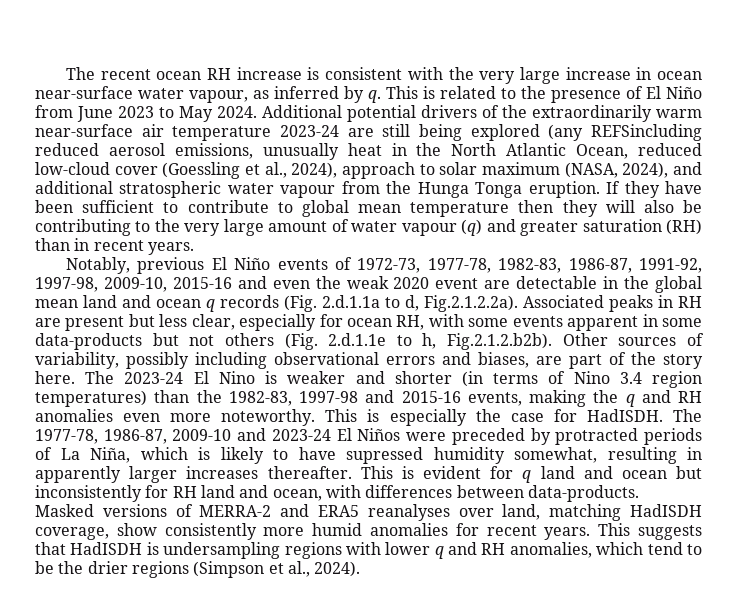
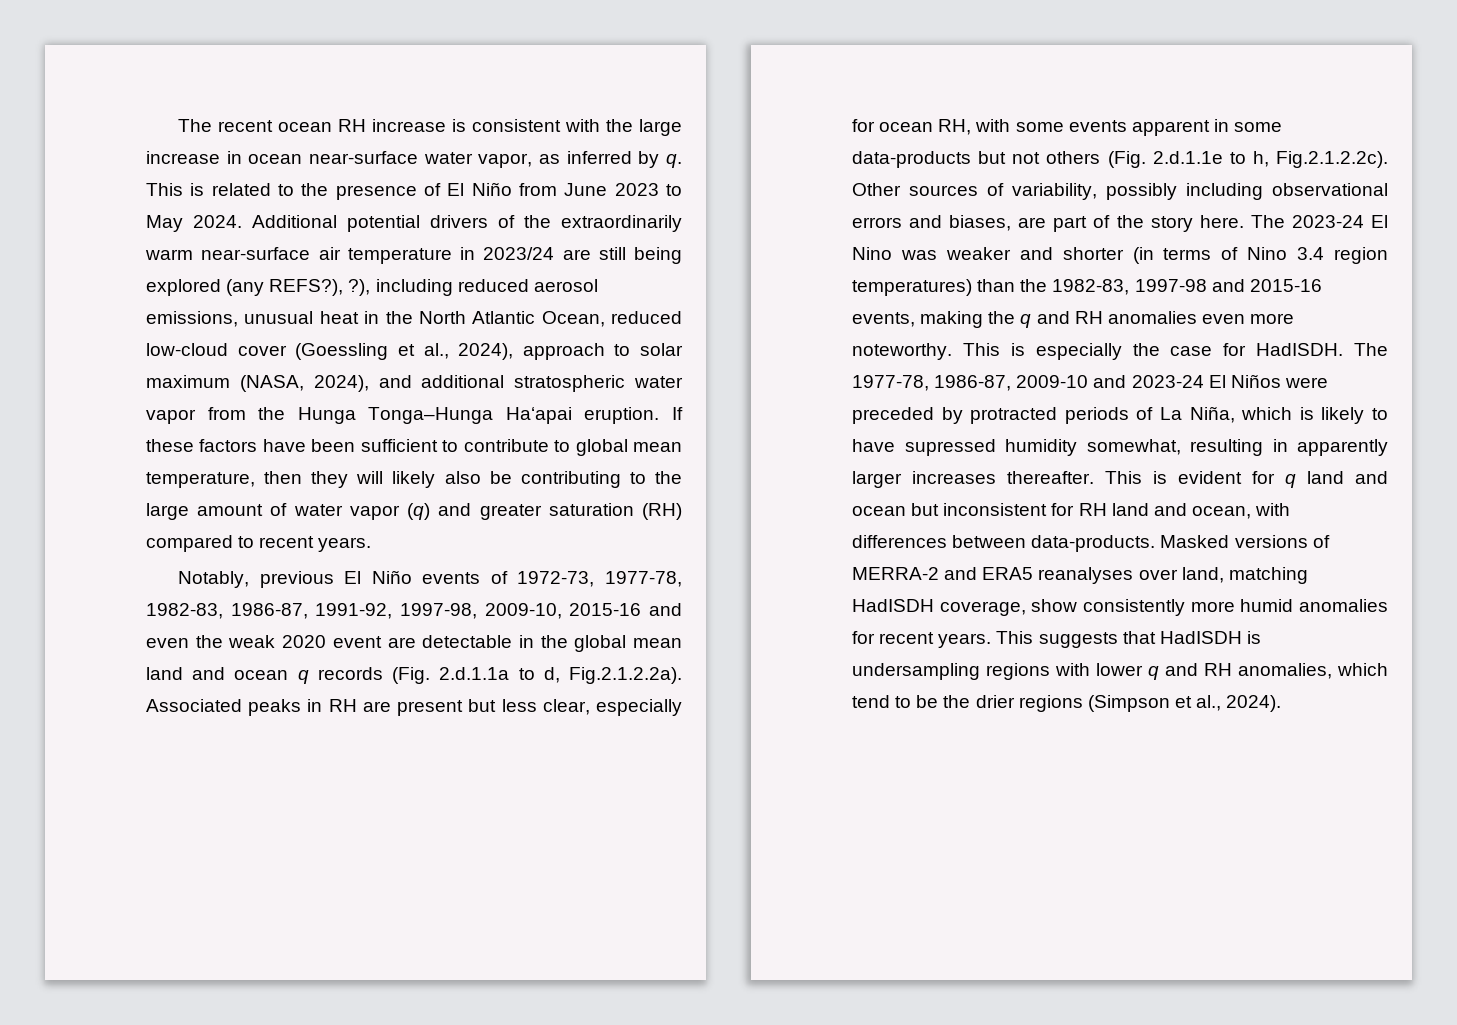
[479,71,516,84] very -> (634, 125) none
[189,90,248,103] vapour, -> [478,153,533,168] vapor,
[280,125,339,137] 2023-24 -> [460,247,555,260] in 2023/24
[591,124,702,141] REFSincluding -> [269,279,453,296] REFS?), ?), including
[262,143,339,160] unusually -> [244,311,314,324] unusual
[280,185,336,198] vapour -> [146,409,196,424] vapor
[475,181,660,198] Tonga eruption. If they -> [368,407,683,424] [146,439,258,452] Tonga–Hunga Haʻapai eruption. If these factors
[410,202,510,217] temperature -> [146,472,255,488] temperature,
(635, 206) none -> [392,471,436,488] likely
[184,223,221,236] very -> (682, 477) none
[401,223,457,236] vapour -> [349,505,400,520] vapor
[35,238,90,251] than in -> [146,535,255,552] compared to
[447,333,553,350] Fig.2.1.2.b2b). -> [1276,151,1388,168] Fig.2.1.2.2c).
[265,371,278,384] is -> [900,250,937,260] was
[35,485,142,502] inconsistently -> [943,503,1048,516] inconsistent

